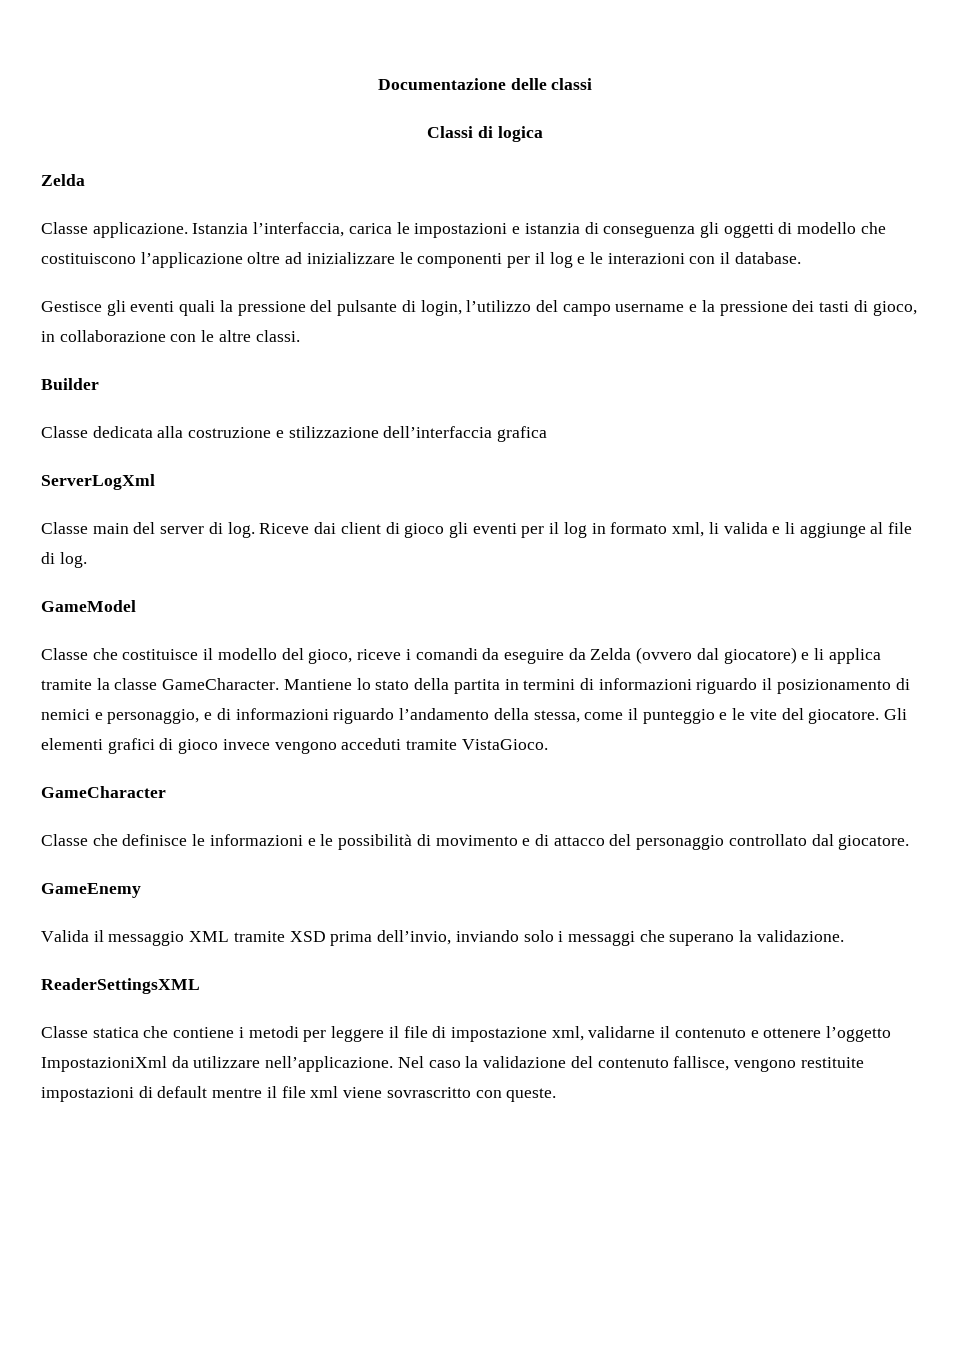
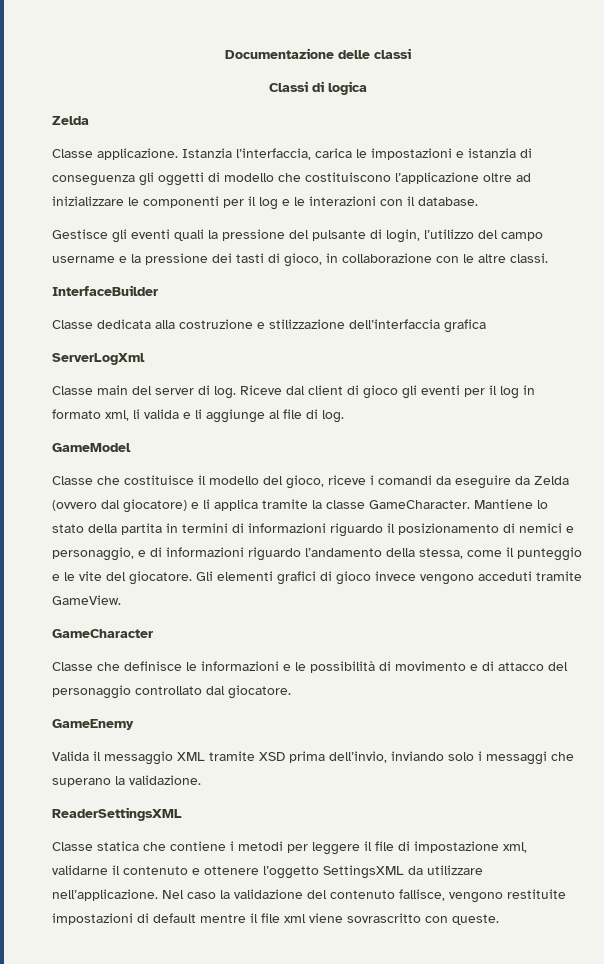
[41,378,99,390] Builder -> [52,285,158,296] InterfaceBuilder
[314,522,337,534] dai -> [286,386,305,395] dal
[461,739,548,750] VistaGioco. -> [52,595,121,605] GameView.
[41,1056,167,1072] ImpostazioniXml -> [323,865,404,879] SettingsXML

